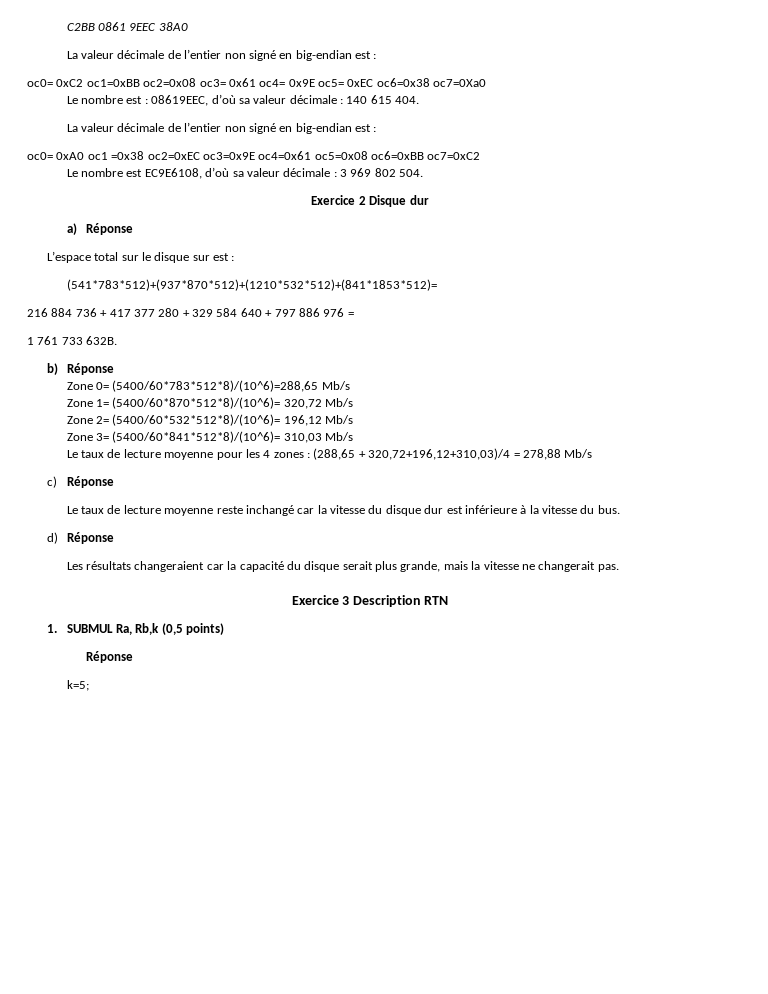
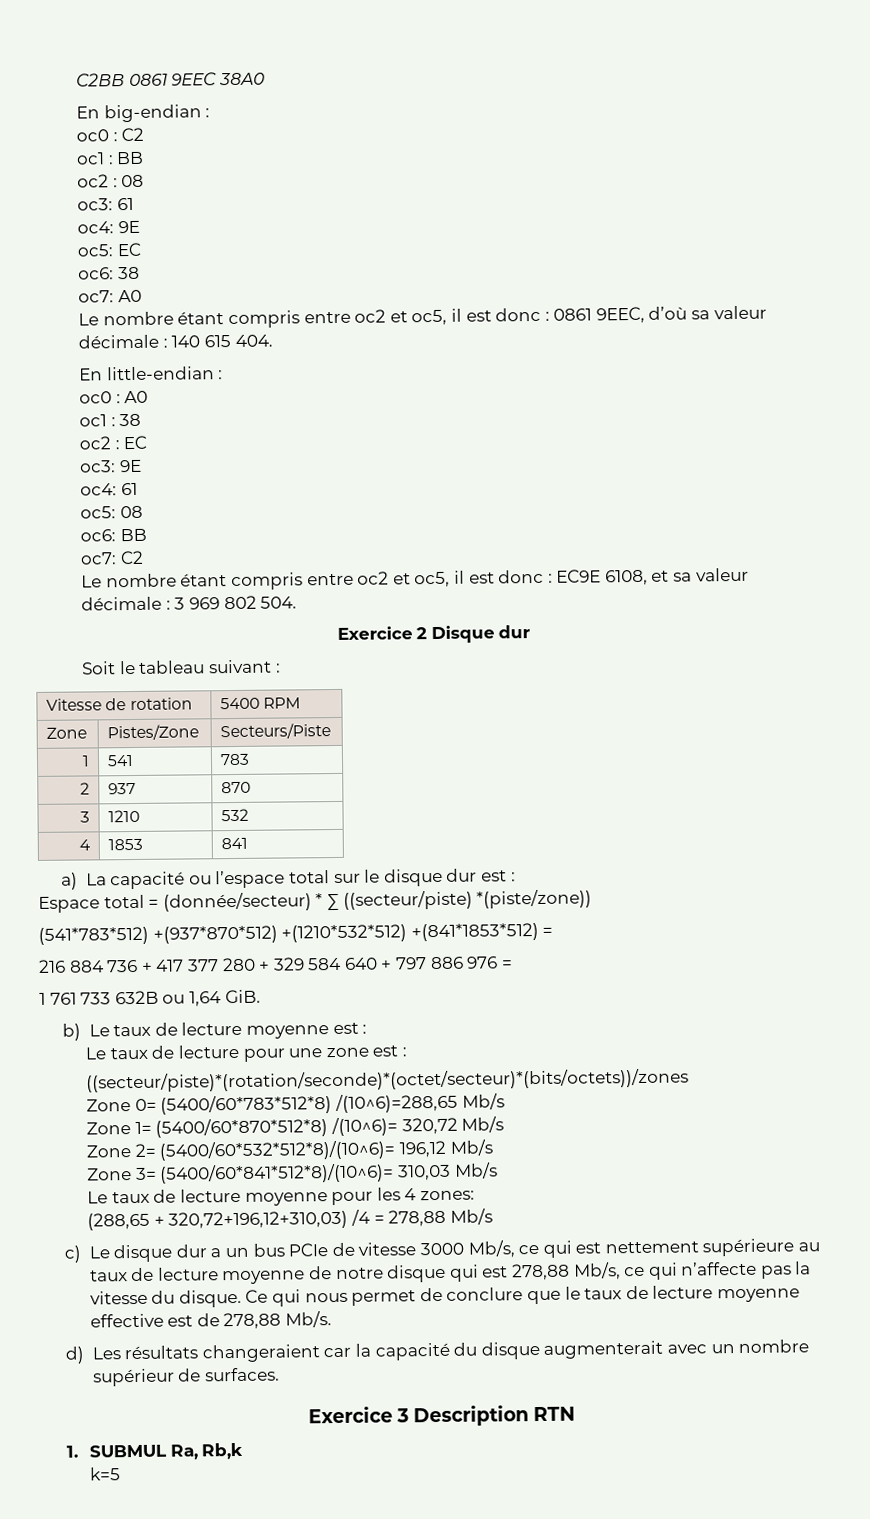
[66,49,377,61] [27,78,487,87] [66,95,209,106] La valeur décimale de l’entier non signé en big-endian est : // oc0= 0xC2 oc1=0xBB oc2=0x08 oc3= 0x61 oc4= 0x9E oc5= 0xEC oc6=0x38 oc7=0Xa0 // Le nombre est : 08619EEC, -> [76,104,211,123] [76,127,145,142] [76,151,145,165] [77,174,145,188] [77,197,134,211] [77,220,140,234] [77,242,141,257] [78,266,140,280] [78,289,142,303] [78,306,645,329] En big-endian : // oc0 : C2 // oc1 : BB // oc2 : 08 // oc3: 61 // oc4: 9E // oc5: EC // oc6: 38 // oc7: A0 // Le nombre étant compris entre oc2 et oc5, il est donc : 0861 9EEC,
[66,122,377,134] [27,151,481,160] [66,167,230,179] La valeur décimale de l’entier non signé en big-endian est : // oc0= 0xA0 oc1 =0x38 oc2=0xEC oc3=0x9E oc4=0x61 oc5=0x08 oc6=0xBB oc7=0xC2 // Le nombre est EC9E6108, d’où -> [79,366,224,381] [79,390,149,404] [79,413,142,427] [79,435,148,450] [80,459,142,473] [80,482,138,496] [80,505,143,519] [80,528,147,542] [80,550,144,565] [81,569,670,591] En little-endian : // oc0 : A0 // oc1 : 38 // oc2 : EC // oc3: 9E // oc4: 61 // oc5: 08 // oc6: BB // oc7: C2 // Le nombre étant compris entre oc2 et oc5, il est donc : EC9E 6108, et
[66,223,134,235] [46,251,91,263] a) Réponse // L’espace -> [82,659,281,675] [46,697,193,711] [220,697,302,710] [46,727,88,739] [107,724,200,741] [220,723,332,740] [81,755,90,767] [107,754,135,767] [220,753,251,766] [79,782,90,795] [108,782,137,795] [221,781,252,794] [79,811,90,823] [108,809,141,823] [221,808,250,822] [78,839,91,851] [108,838,144,851] [221,837,249,850] [61,870,286,890] Soit le tableau suivant : // Vitesse de rotation | 5400 RPM // Zone | Pistes/Zone | Secteurs/Piste // 1 | 541 | 783 // 2 | 937 | 870 // 3 | 1210 | 532 // 4 | 1853 | 841 // a) La capacité ou l’espace
[192,253,235,261] [66,279,437,291] sur est : // (541*783*512)+(937*870*512)+(1210*532*512)+(841*1853*512)= -> [446,868,516,882] [38,889,593,913] [38,922,554,945] dur est : // Espace total = (donnée/secteur) * ∑ ((secteur/piste) *(piste/zone)) // (541*783*512) +(937*870*512) +(1210*532*512) +(841*1853*512) =
[86,336,118,345] [46,363,114,375] 632B. // b) Réponse -> [114,989,261,1007] [62,1021,368,1041] [85,1044,407,1062] [86,1068,690,1093] 632B ou 1,64 GiB. // b) Le taux de lecture moyenne est : // Le taux de lecture pour une zone est : // ((secteur/piste)*(rotation/seconde)*(octet/secteur)*(bits/octets))/zones
[112,380,319,392] (5400/60*783*512*8)/(10^6)=288,65 -> [160,1093,458,1115] (5400/60*783*512*8) /(10^6)=288,65
[112,397,281,409] (5400/60*870*512*8)/(10^6)= -> [155,1117,398,1138] (5400/60*870*512*8) /(10^6)=
[273,448,511,460] zones : (288,65 + 320,72+196,12+310,03)/4 -> [419,1190,475,1201] [87,1209,370,1231] zones: // (288,65 + 320,72+196,12+310,03) /4
[66,476,114,488] [66,505,620,516] Réponse // Le taux de lecture moyenne reste inchangé car la vitesse du disque dur est inférieure à la vitesse du bus. -> [88,1238,821,1263] [89,1261,812,1285] [89,1285,800,1308] [89,1311,332,1330] Le disque dur a un bus PCIe de vitesse 3000 Mb/s, ce qui est nettement supérieure au taux de lecture moyenne de notre disque qui est 278,88 Mb/s, ce qui n’affecte pas la vitesse du disque. Ce qui nous permet de conclure que le taux de lecture moyenne effective est de 278,88 Mb/s.
[66,532,114,544] Réponse // -> (85, 1355) none
[342,561,619,572] serait plus grande, mais la vitesse ne changerait pas. -> [543,1339,810,1359] [92,1367,280,1387] augmenterait avec un nombre supérieur de surfaces.
[161,623,225,635] [86,651,134,663] [66,680,89,691] (0,5 points) // Réponse // k=5; -> [90,1467,122,1481] // k=5

